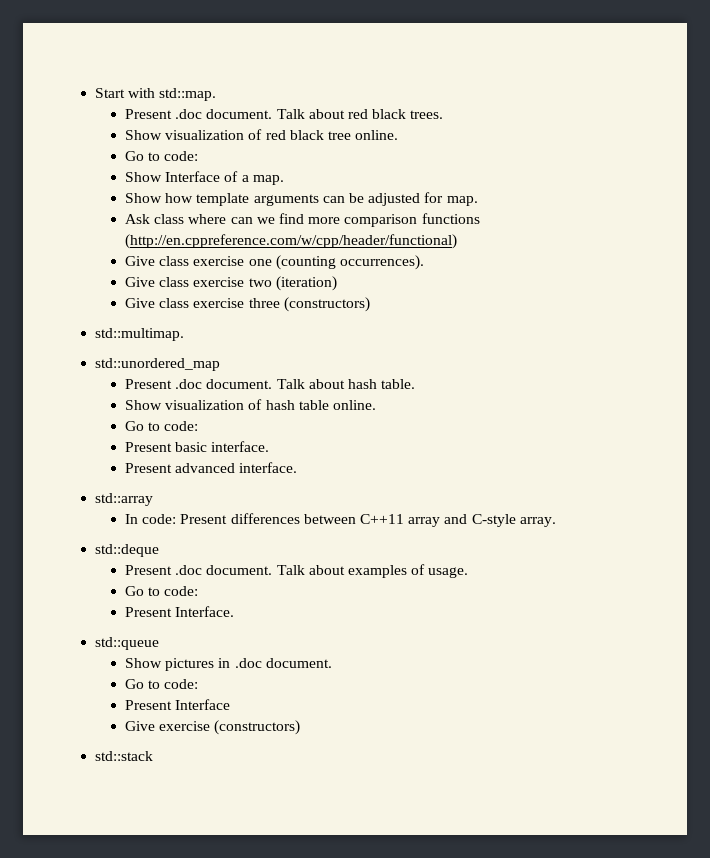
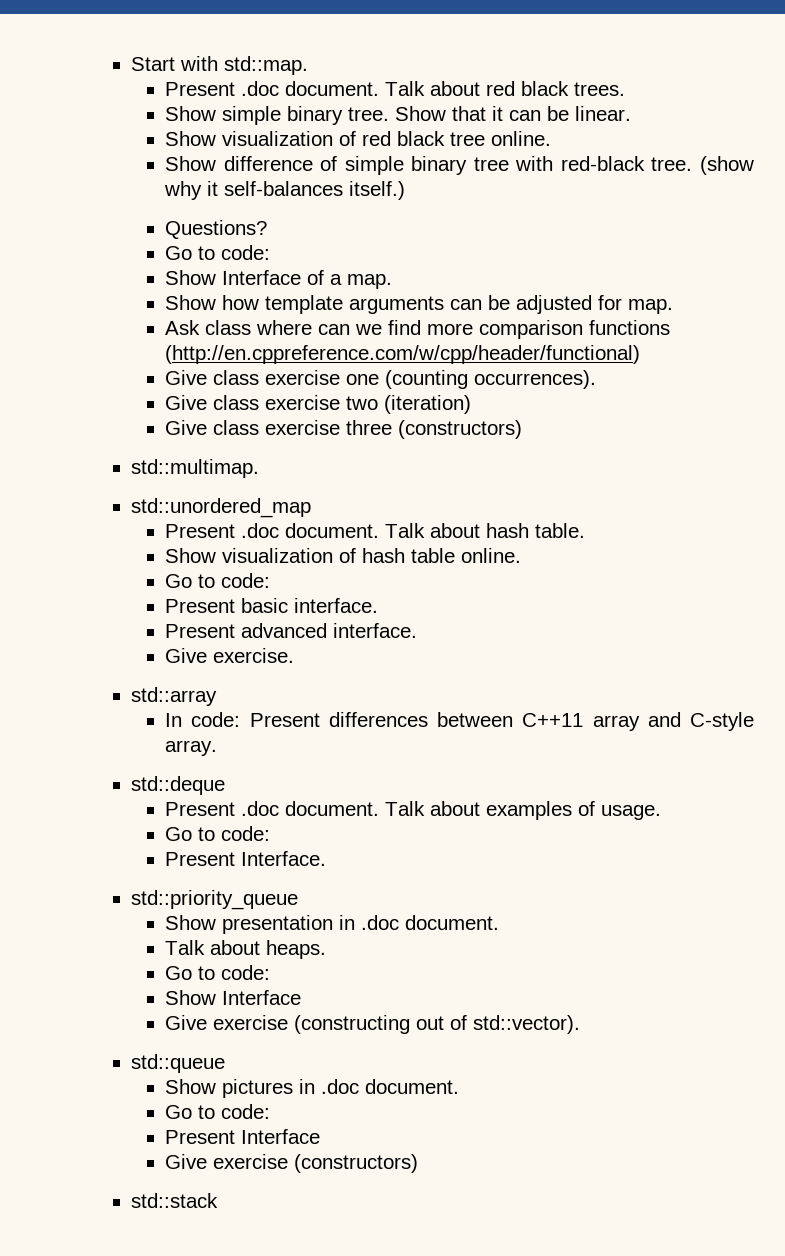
(444, 114) none -> [165,106,632,125] // Show simple binary tree. Show that it can be linear.
(399, 135) none -> [165,156,754,175] [164,181,406,200] [165,220,268,239] // Show difference of simple binary tree with red-black tree. (show why it self-balances itself.) // Questions?
(298, 467) none -> [165,648,295,663] // Give exercise.
(235, 611) none -> [131,890,299,910] [165,915,500,934] [165,940,327,959] [165,965,271,980] [165,990,302,1005] [165,1015,581,1034] // std::priority_queue // Show presentation in .doc document. // Talk about heaps. // Go to code: // Show Interface // Give exercise (constructing out of std::vector).

